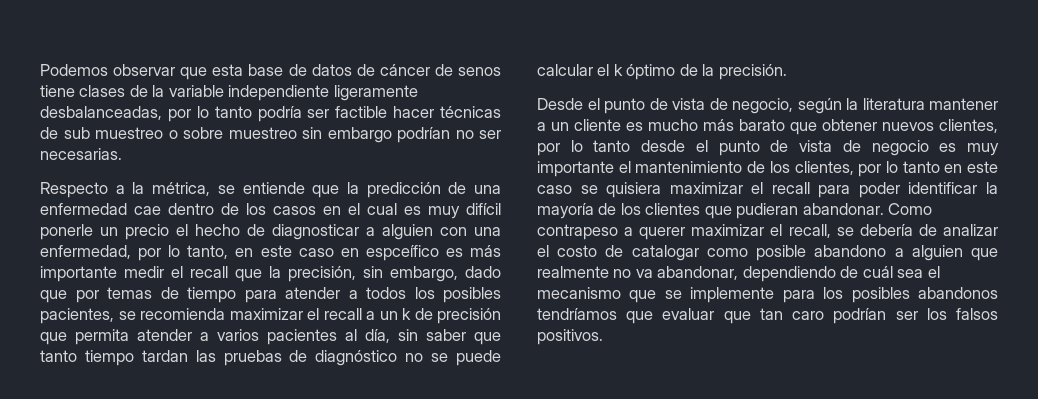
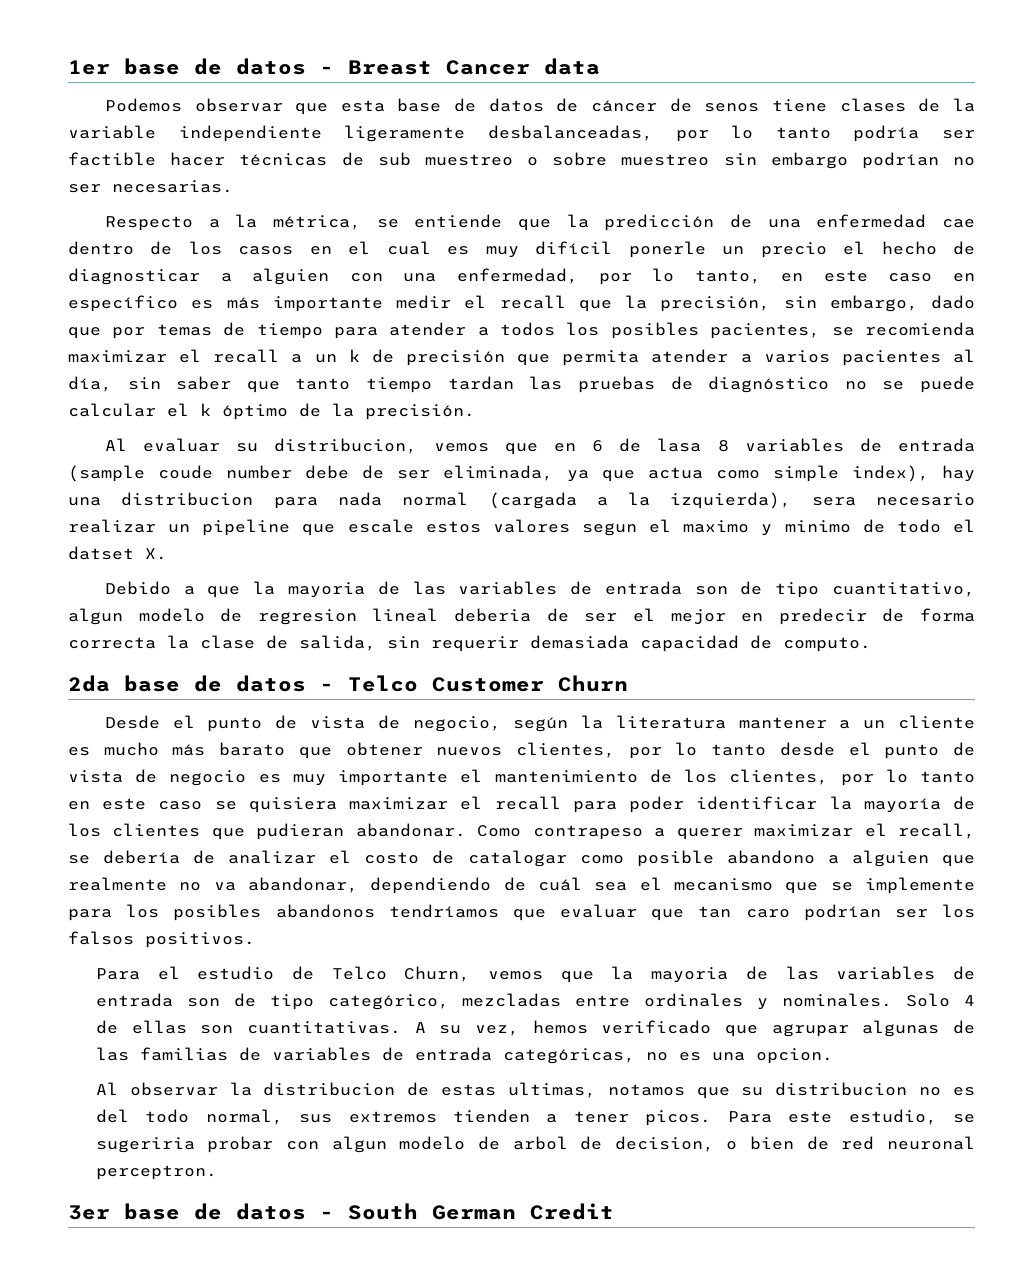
(40, 70) none -> [68,58,600,75] 1er base de datos - Breast Cancer data //
[365,245,439,261] espceífico -> [68,295,178,312] específico
(787, 72) none -> [104,438,975,455] [68,465,976,482] [68,492,975,509] [68,519,975,536] [68,546,167,560] [104,581,976,598] [68,608,976,625] [68,635,871,652] [68,675,628,692] // Al evaluar su distribucion, vemos que en 6 de lasa 8 variables de entrada (sample coude number debe de ser eliminada, ya que actua como simple index), hay una distribucion para nada normal (cargada a la izquierda), sera necesario realizar un pipeline que escale estos valores segun el maximo y minimo de todo el datset X. // Debido a que la mayoria de las variables de entrada son de tipo cuantitativo, algun modelo de regresion lineal deberia de ser el mejor en predecir de forma correcta la clase de salida, sin requerir demasiada capacidad de computo. // 2da base de datos - Telco Customer Churn
(603, 337) none -> [95,966,976,983] [95,993,975,1010] [95,1020,975,1037] [95,1047,833,1064] [95,1082,975,1099] [95,1109,975,1126] [95,1136,976,1153] [95,1165,217,1180] [68,1203,614,1220] // Para el estudio de Telco Churn, vemos que la mayoria de las variables de entrada son de tipo categórico, mezcladas entre ordinales y nominales. Solo 4 de ellas son cuantitativas. A su vez, hemos verificado que agrupar algunas de las familias de variables de entrada categóricas, no es una opcion. // Al observar la distribucion de estas ultimas, notamos que su distribucion no es del todo normal, sus extremos tienden a tener picos. Para este estudio, se sugeriria probar con algun modelo de arbol de decision, o bien de red neuronal perceptron. // 3er base de datos - South German Credit

